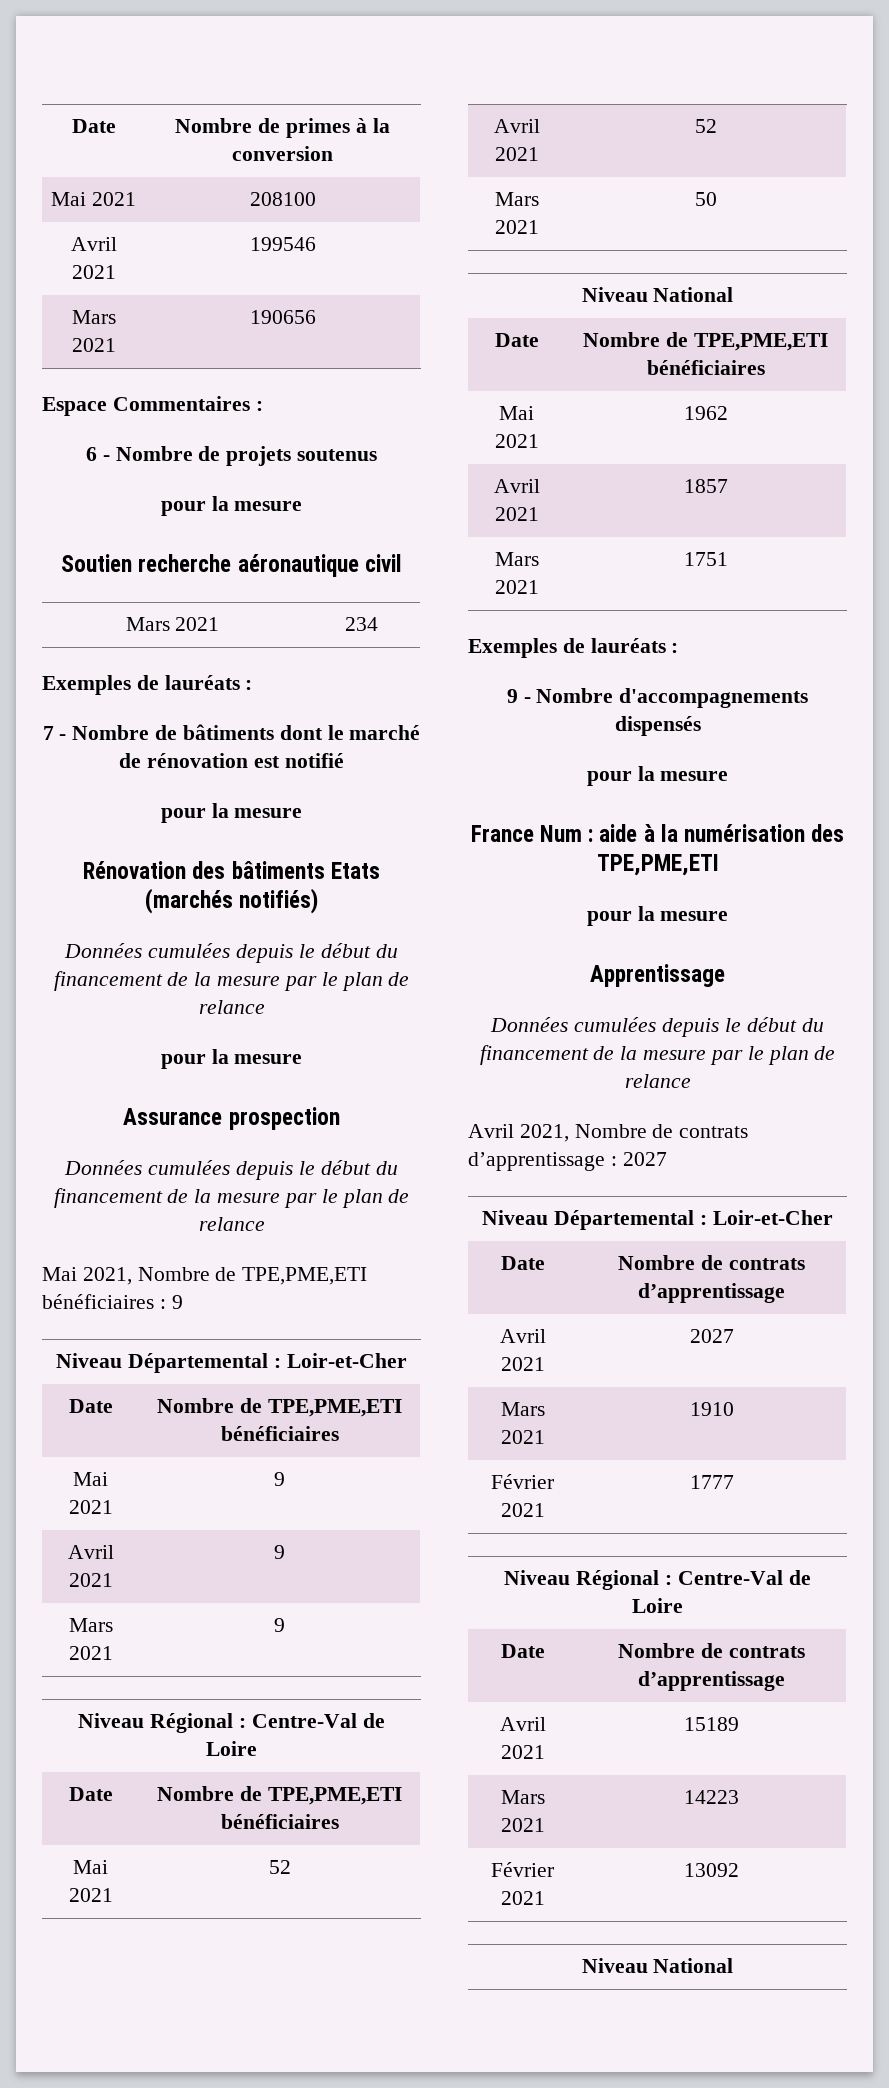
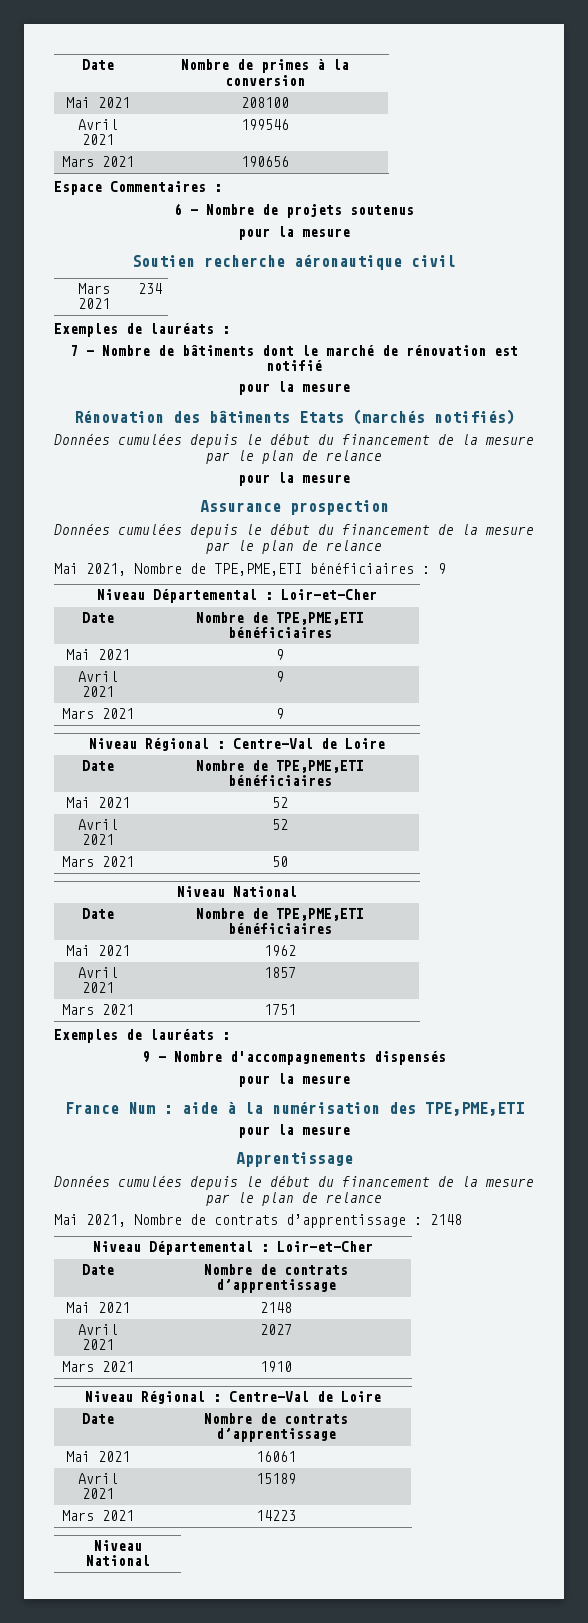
[468,1124,514,1138] Avril -> [54,1214,78,1225] Mai
[622,1152,667,1166] 2027 -> [430,1214,462,1225] 2148
(785, 1293) none -> [65,1302,130,1313] [260,1302,292,1313] // Mai 2021 | 2148
[491,1474,554,1489] [500,1503,545,1517] [689,1475,734,1489] // Février 2021 | 1777 -> (292, 1366) none
(785, 1681) none -> [65,1451,130,1462] [256,1451,296,1462] // Mai 2021 | 16061
[491,1862,554,1877] [500,1891,545,1905] [684,1863,739,1877] // Février 2021 | 13092 -> (296, 1515) none

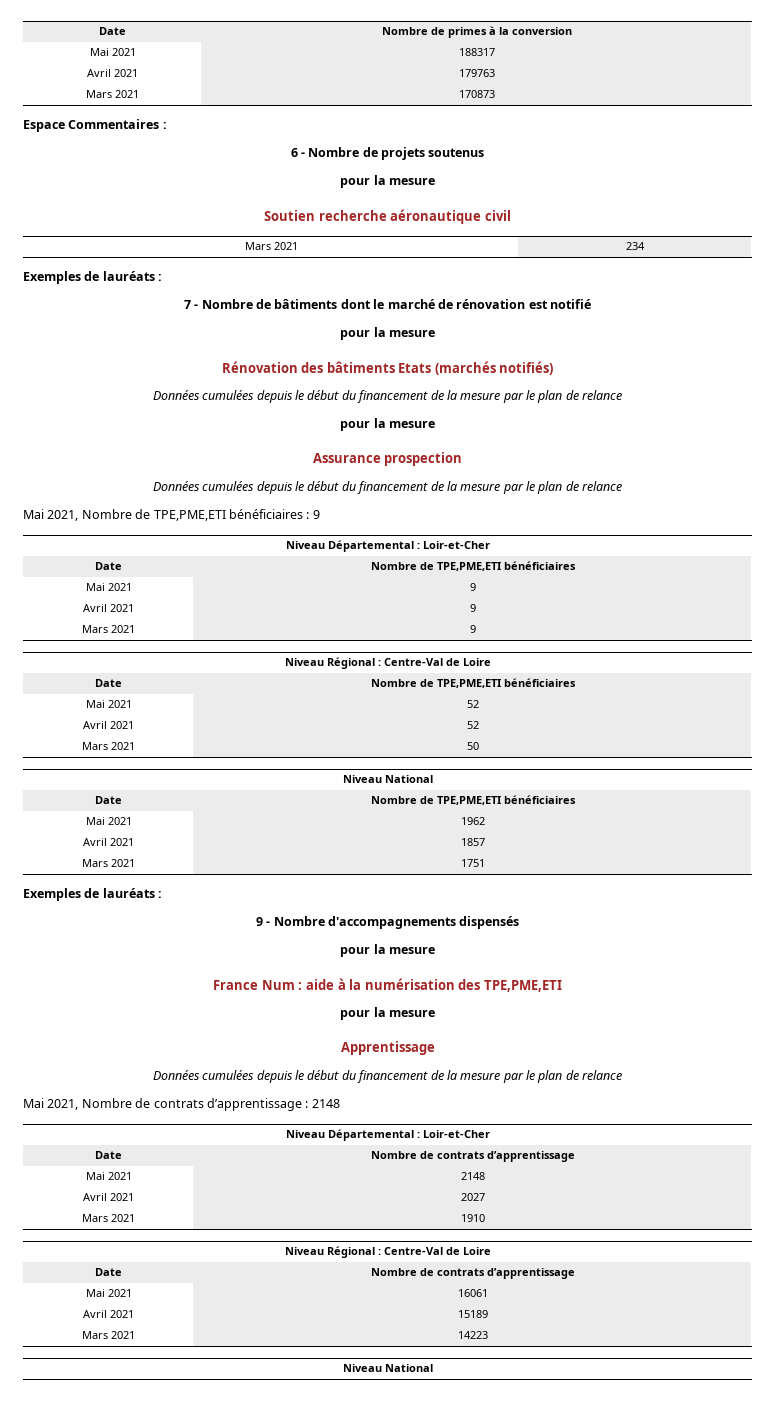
[240,97,289,108] [77,119,118,130] [81,134,114,145] [240,119,289,130] [61,156,134,167] [240,156,289,167] 208100 // Avril 2021 | 199546 // Mars 2021 | 190656 -> [458,48,495,56] [87,69,138,77] [458,69,495,77] [86,90,139,98] [458,90,495,98] 188317 // Avril 2021 | 179763 // Mars 2021 | 170873

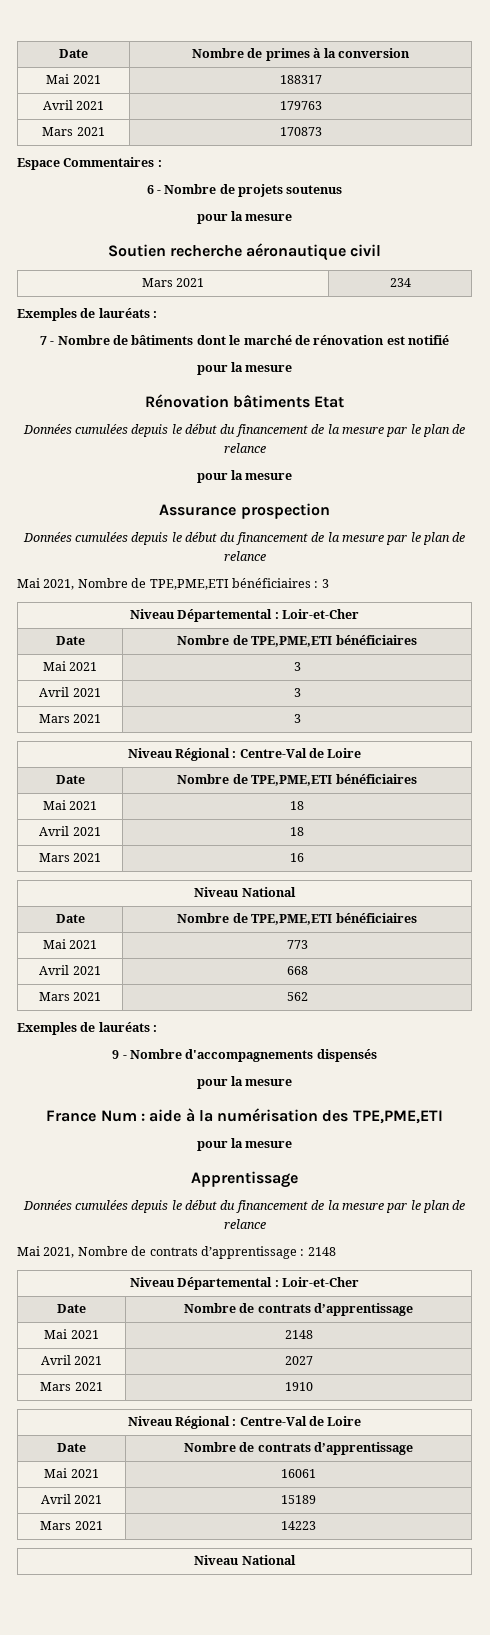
[301,361,554,375] des bâtiments Etats (marchés notifiés) -> [233,394,345,408] bâtiments Etat
[312,510,320,519] 9 -> [321,579,329,588] 3
[469,583,476,591] [83,604,134,612] [469,604,476,612] [82,625,135,633] [469,625,476,633] 9 // Avril 2021 | 9 // Mars 2021 | 9 -> [293,662,301,671] [39,687,101,697] [293,688,301,697] [38,714,102,723] [293,714,301,723] 3 // Avril 2021 | 3 // Mars 2021 | 3
[466,700,479,708] [83,721,134,729] [466,721,479,729] [82,742,135,750] [466,742,479,750] 52 // Avril 2021 | 52 // Mars 2021 | 50 -> [289,801,304,810] [39,826,101,836] [289,827,304,836] [38,853,102,862] [289,853,304,862] 18 // Avril 2021 | 18 // Mars 2021 | 16
[460,817,485,825] [83,838,134,846] [460,838,485,846] [82,859,135,867] [460,859,485,867] 1962 // Avril 2021 | 1857 // Mars 2021 | 1751 -> [286,940,308,949] [39,965,101,975] [286,966,308,975] [38,992,102,1001] [286,992,308,1001] 773 // Avril 2021 | 668 // Mars 2021 | 562

